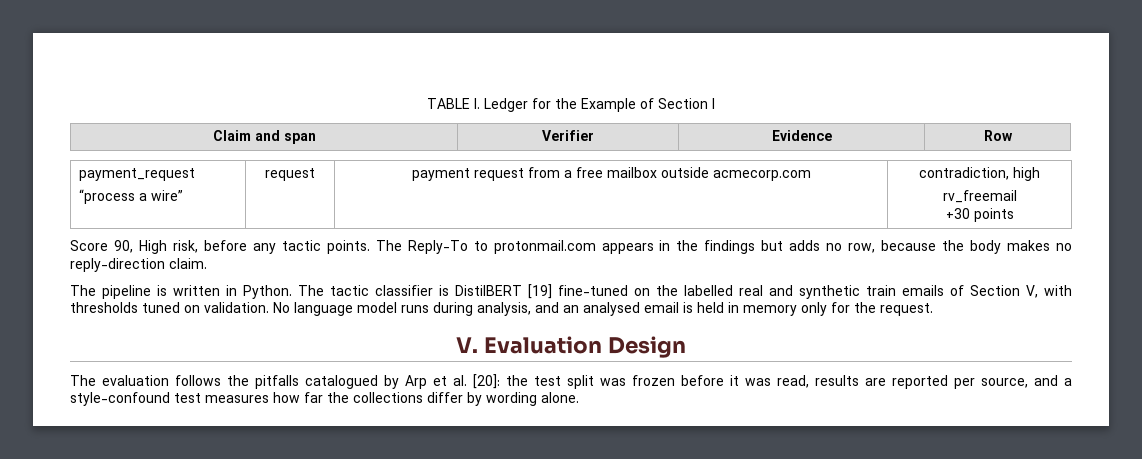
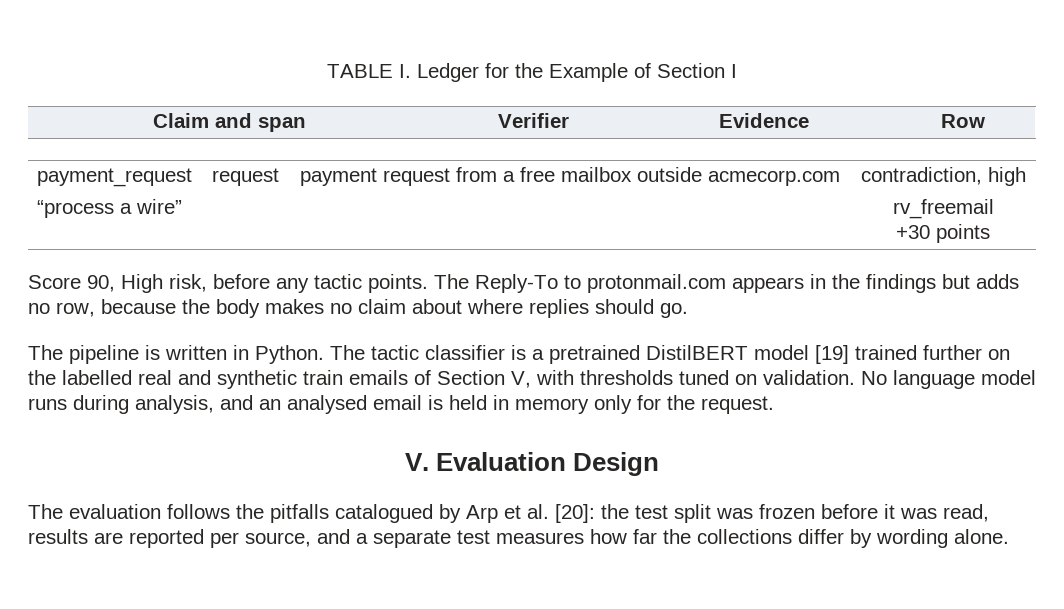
[70,258,207,272] reply-direction claim. -> [358,299,688,318] claim about where replies should go.
[455,284,628,299] DistilBERT [19] fine-tuned -> [532,345,982,364] a pretrained DistilBERT model [19] trained further
[70,392,170,406] style-confound -> [373,530,451,548] separate

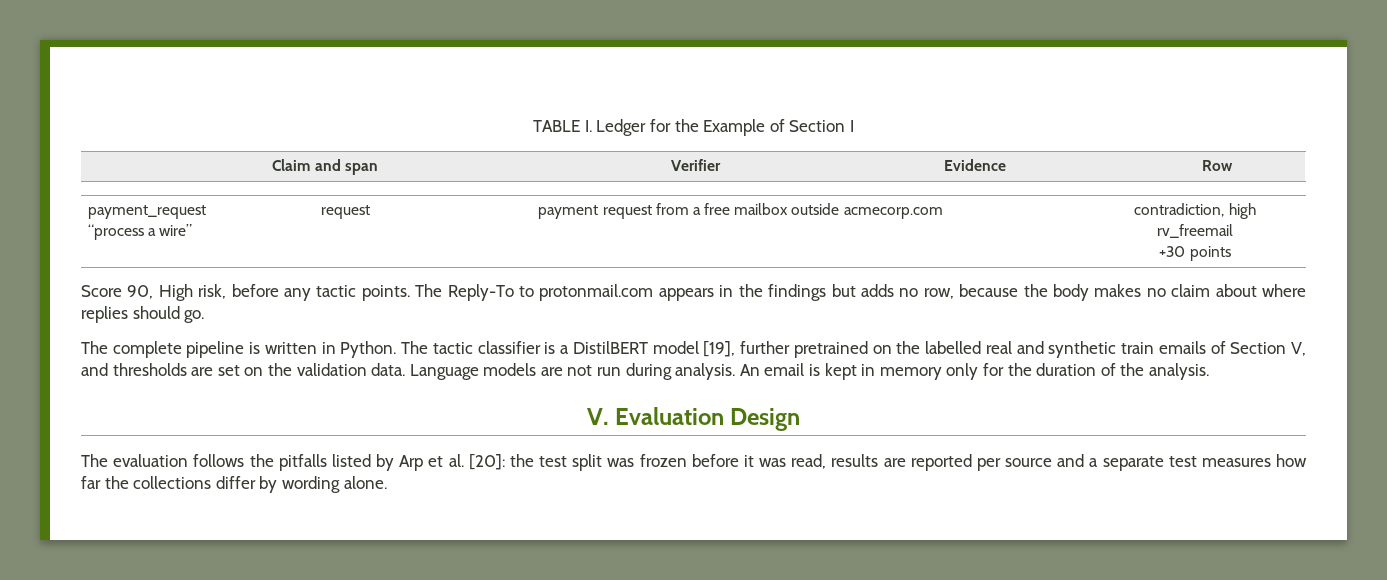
(63, 352) none -> [112,341,182,358] complete
[549,345,640,364] pretrained -> (570, 349) none
[815,345,982,364] [19] trained further -> [703,341,868,358] [19], further pretrained
[536,370,1036,389] [28,395,367,414] with thresholds tuned on validation. No language model runs during analysis, and an analysed -> [81,363,760,380] and thresholds are set on the validation data. Language models are not run during analysis. An
[449,395,487,410] held -> [824,363,857,380] kept
[701,396,774,414] request. -> [1036,363,1209,380] duration of the analysis.
[335,504,433,523] catalogued -> [331,454,371,467] listed
[245,532,311,547] source, -> [1004,458,1052,467] source

